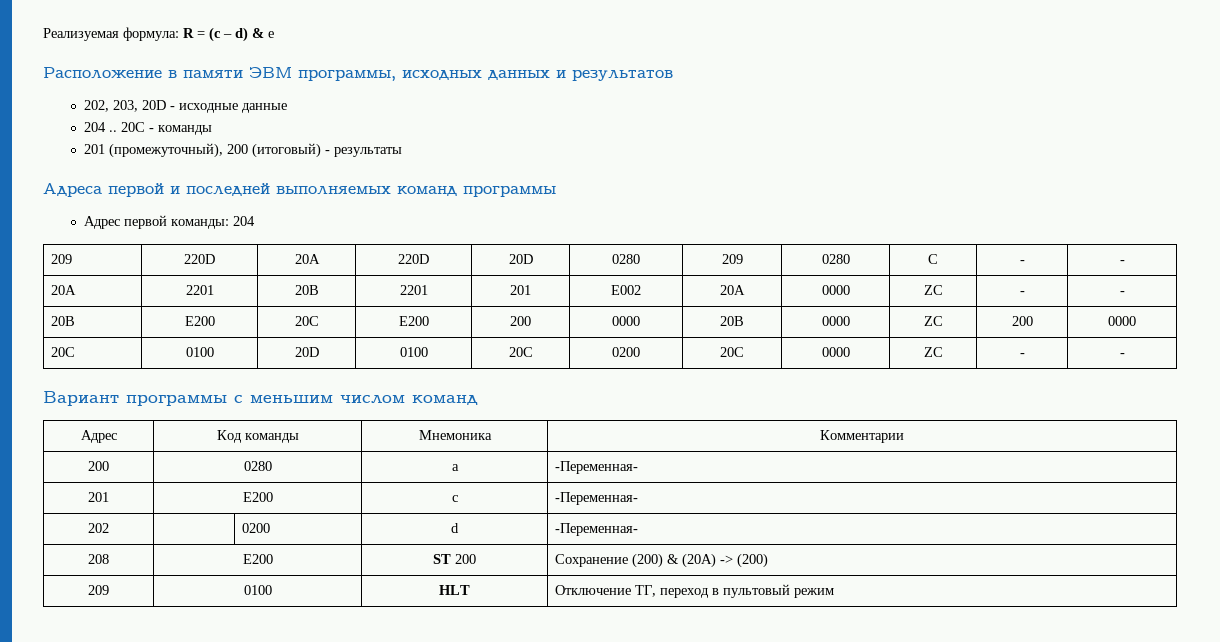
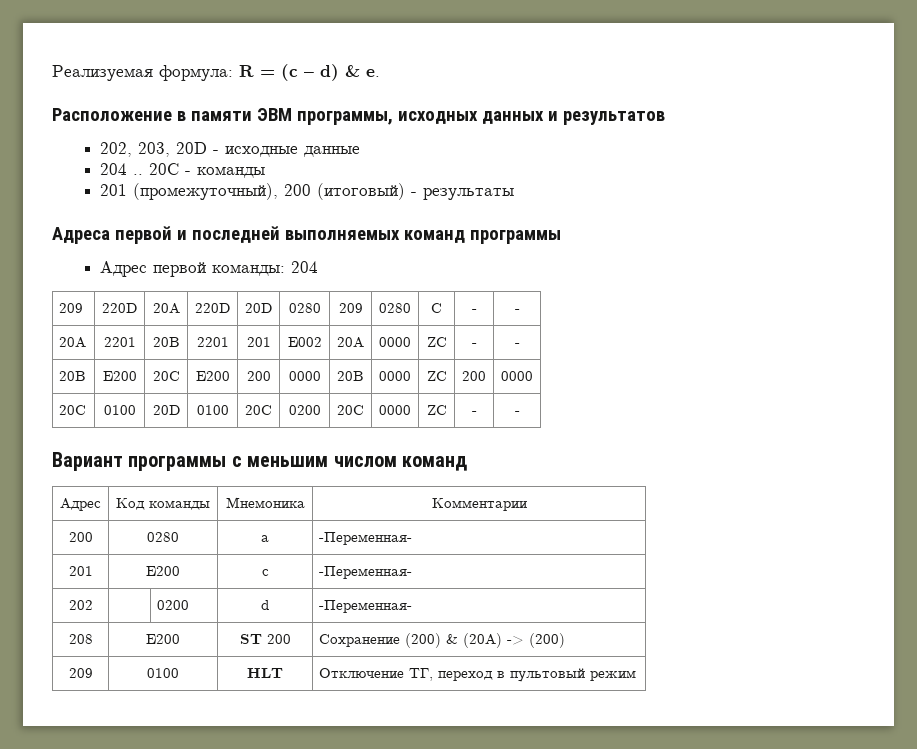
[268,31,274,38] e -> [366,69,380,77] e.

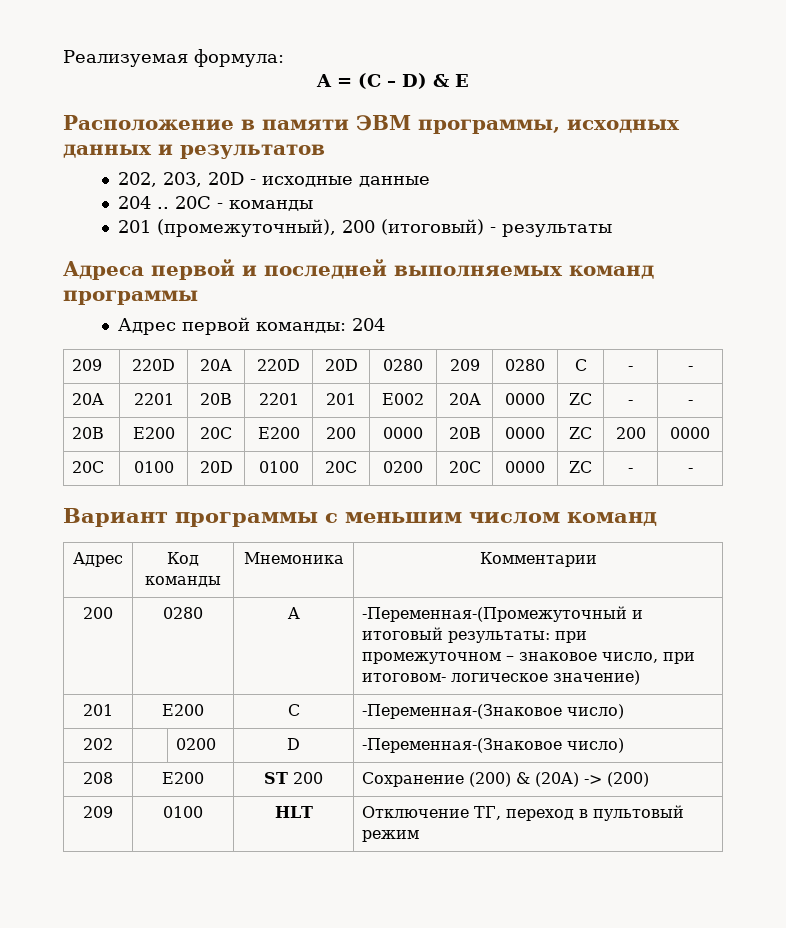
[239,64,380,81] R = (c – d) & e. -> [316,73,469,89] // A = (C – D) & E
[261,535,269,542] [319,532,413,545] a | -Переменная- -> [286,607,300,619] [362,606,644,622] [362,627,588,643] [362,652,696,664] [362,670,641,685] A | -Переменная-(Промежуточный и итоговый результаты: при промежуточном – знаковое число, при итоговом- логическое значение)
[261,569,269,576] [319,566,413,579] c | -Переменная- -> [287,704,300,716] [362,704,625,719] C | -Переменная-(Знаковое число)
[261,600,269,610] [319,600,413,613] d | -Переменная- -> [287,738,300,750] [362,738,625,753] D | -Переменная-(Знаковое число)

